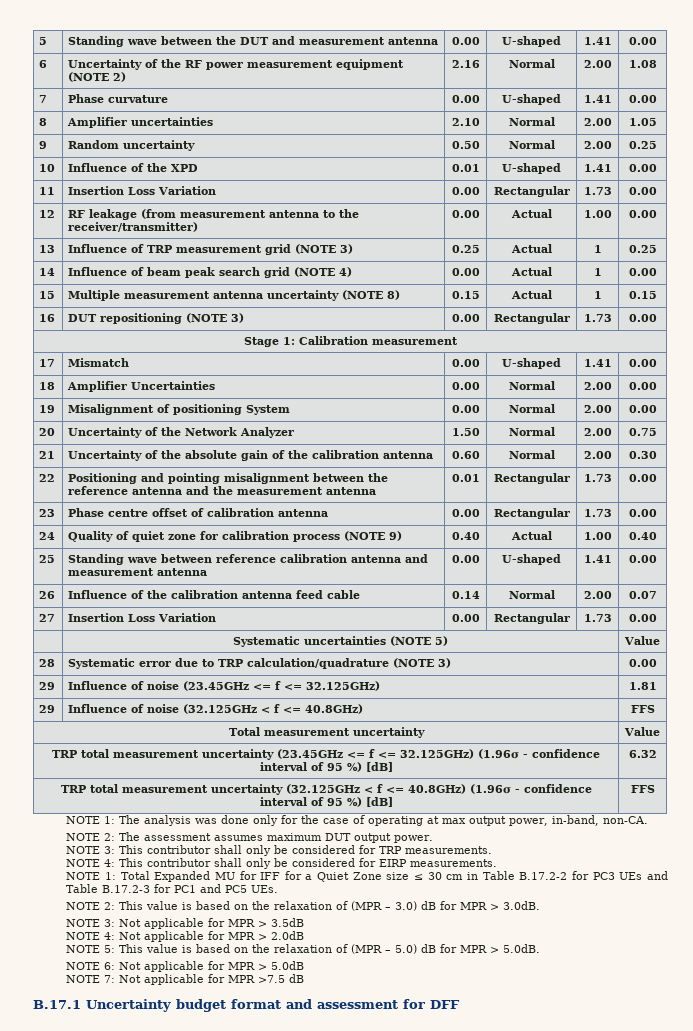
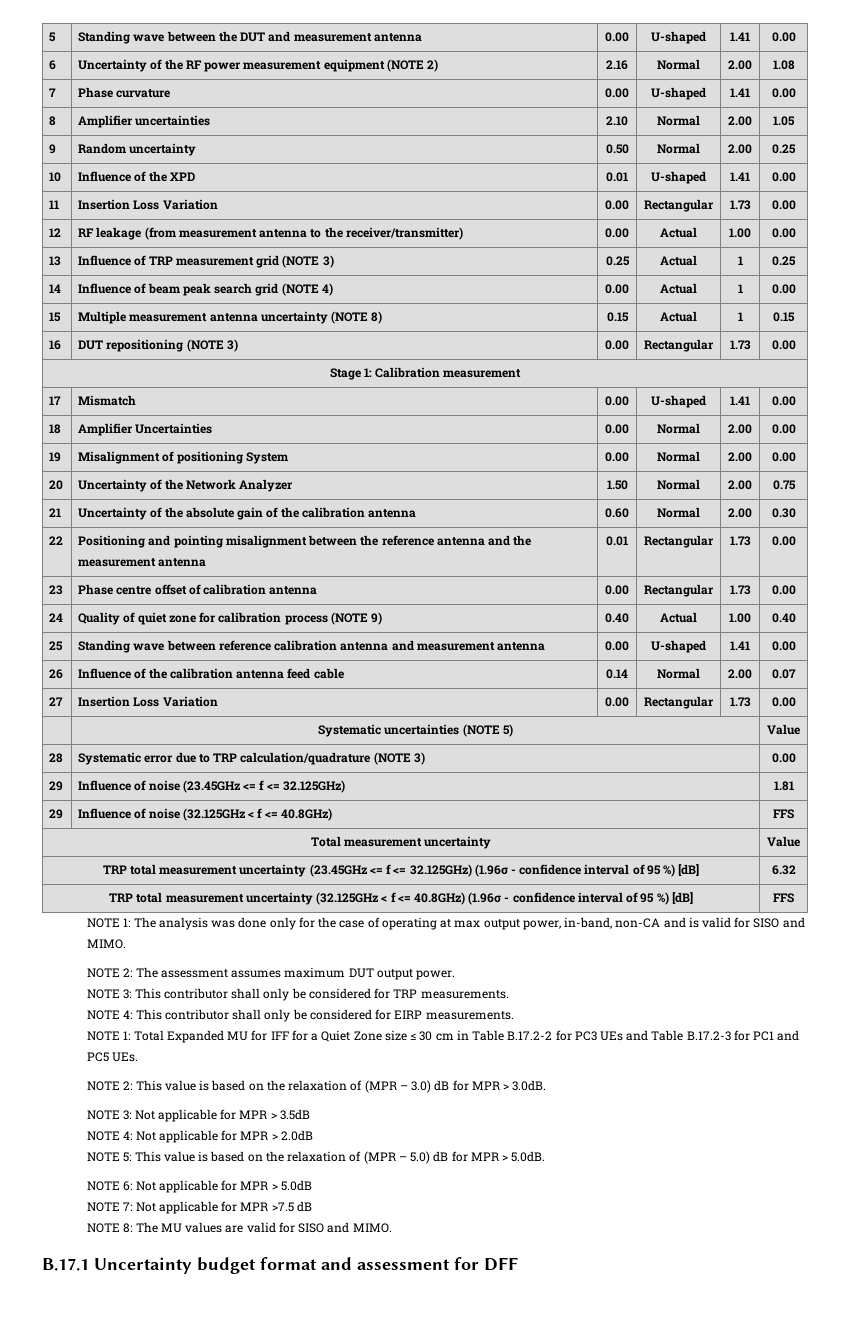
[603,816,649,824] non-CA. -> [615,917,805,928] [87,939,127,949] non-CA and is valid for SISO and MIMO.
(305, 978) none -> [87,1222,392,1233] // NOTE 8: The MU values are valid for SISO and MIMO.

